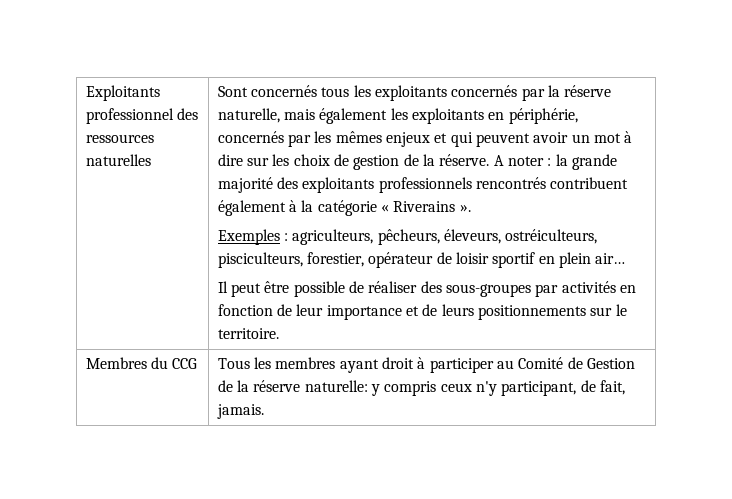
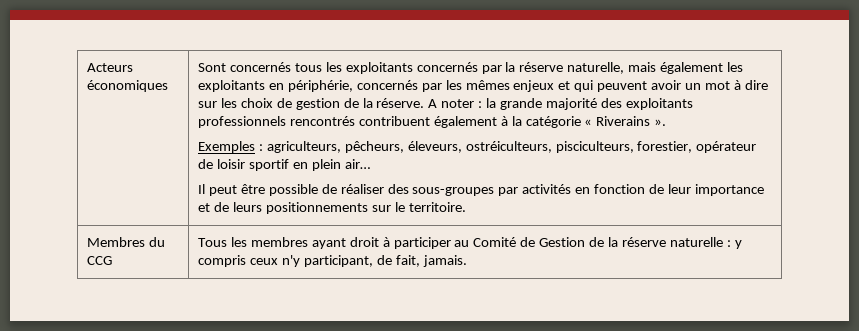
[85,85,160,101] [85,108,199,124] [85,134,154,143] [85,154,151,166] Exploitants professionnel des ressources naturelles -> [87,63,134,72] [87,80,169,92] Acteurs économiques
[304,380,368,392] naturelle: -> [669,237,731,247] naturelle :

